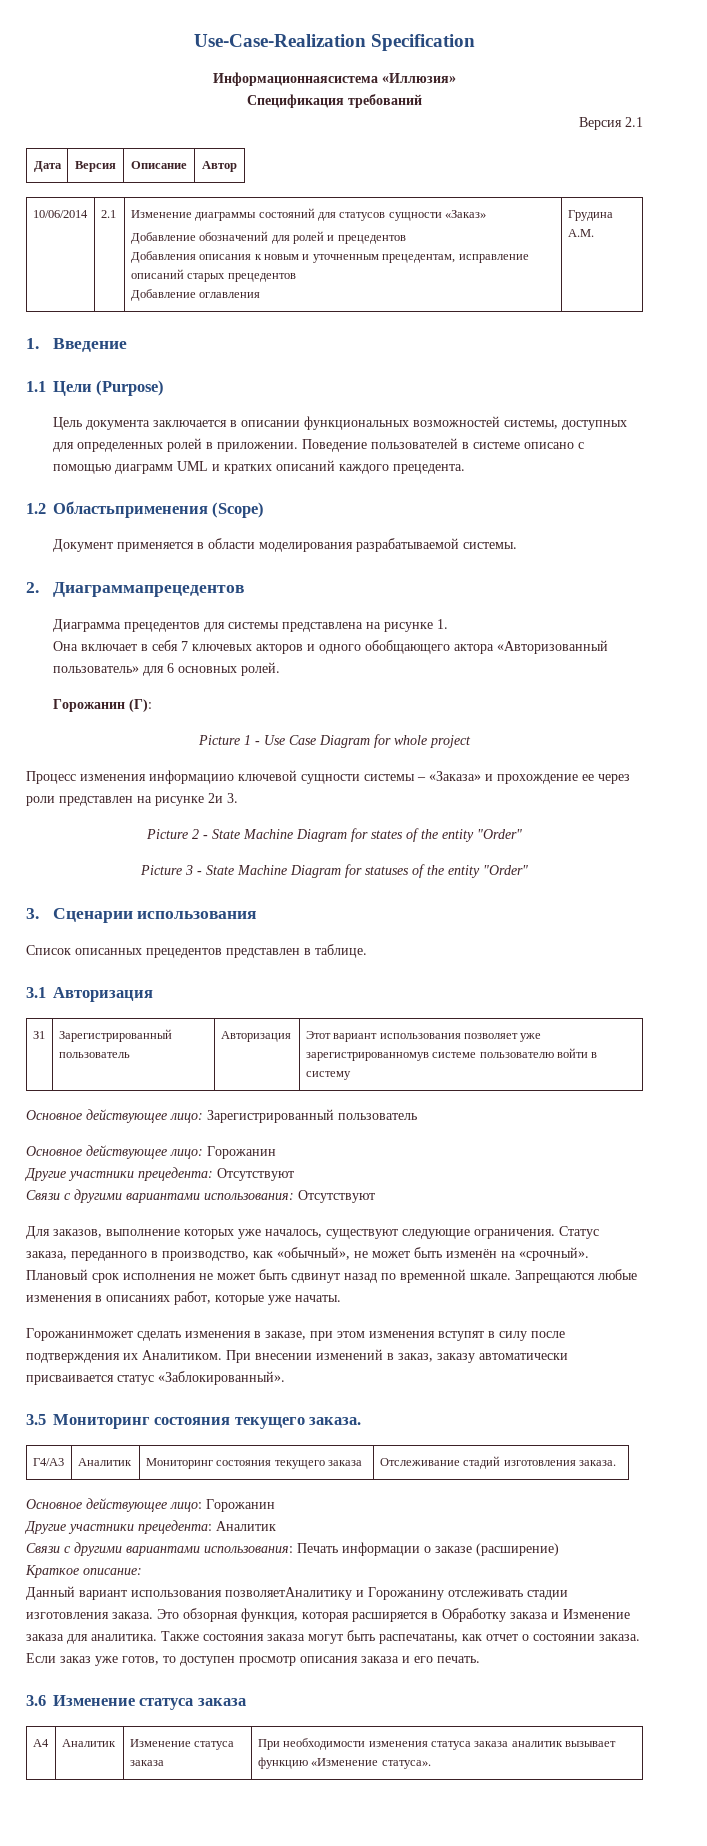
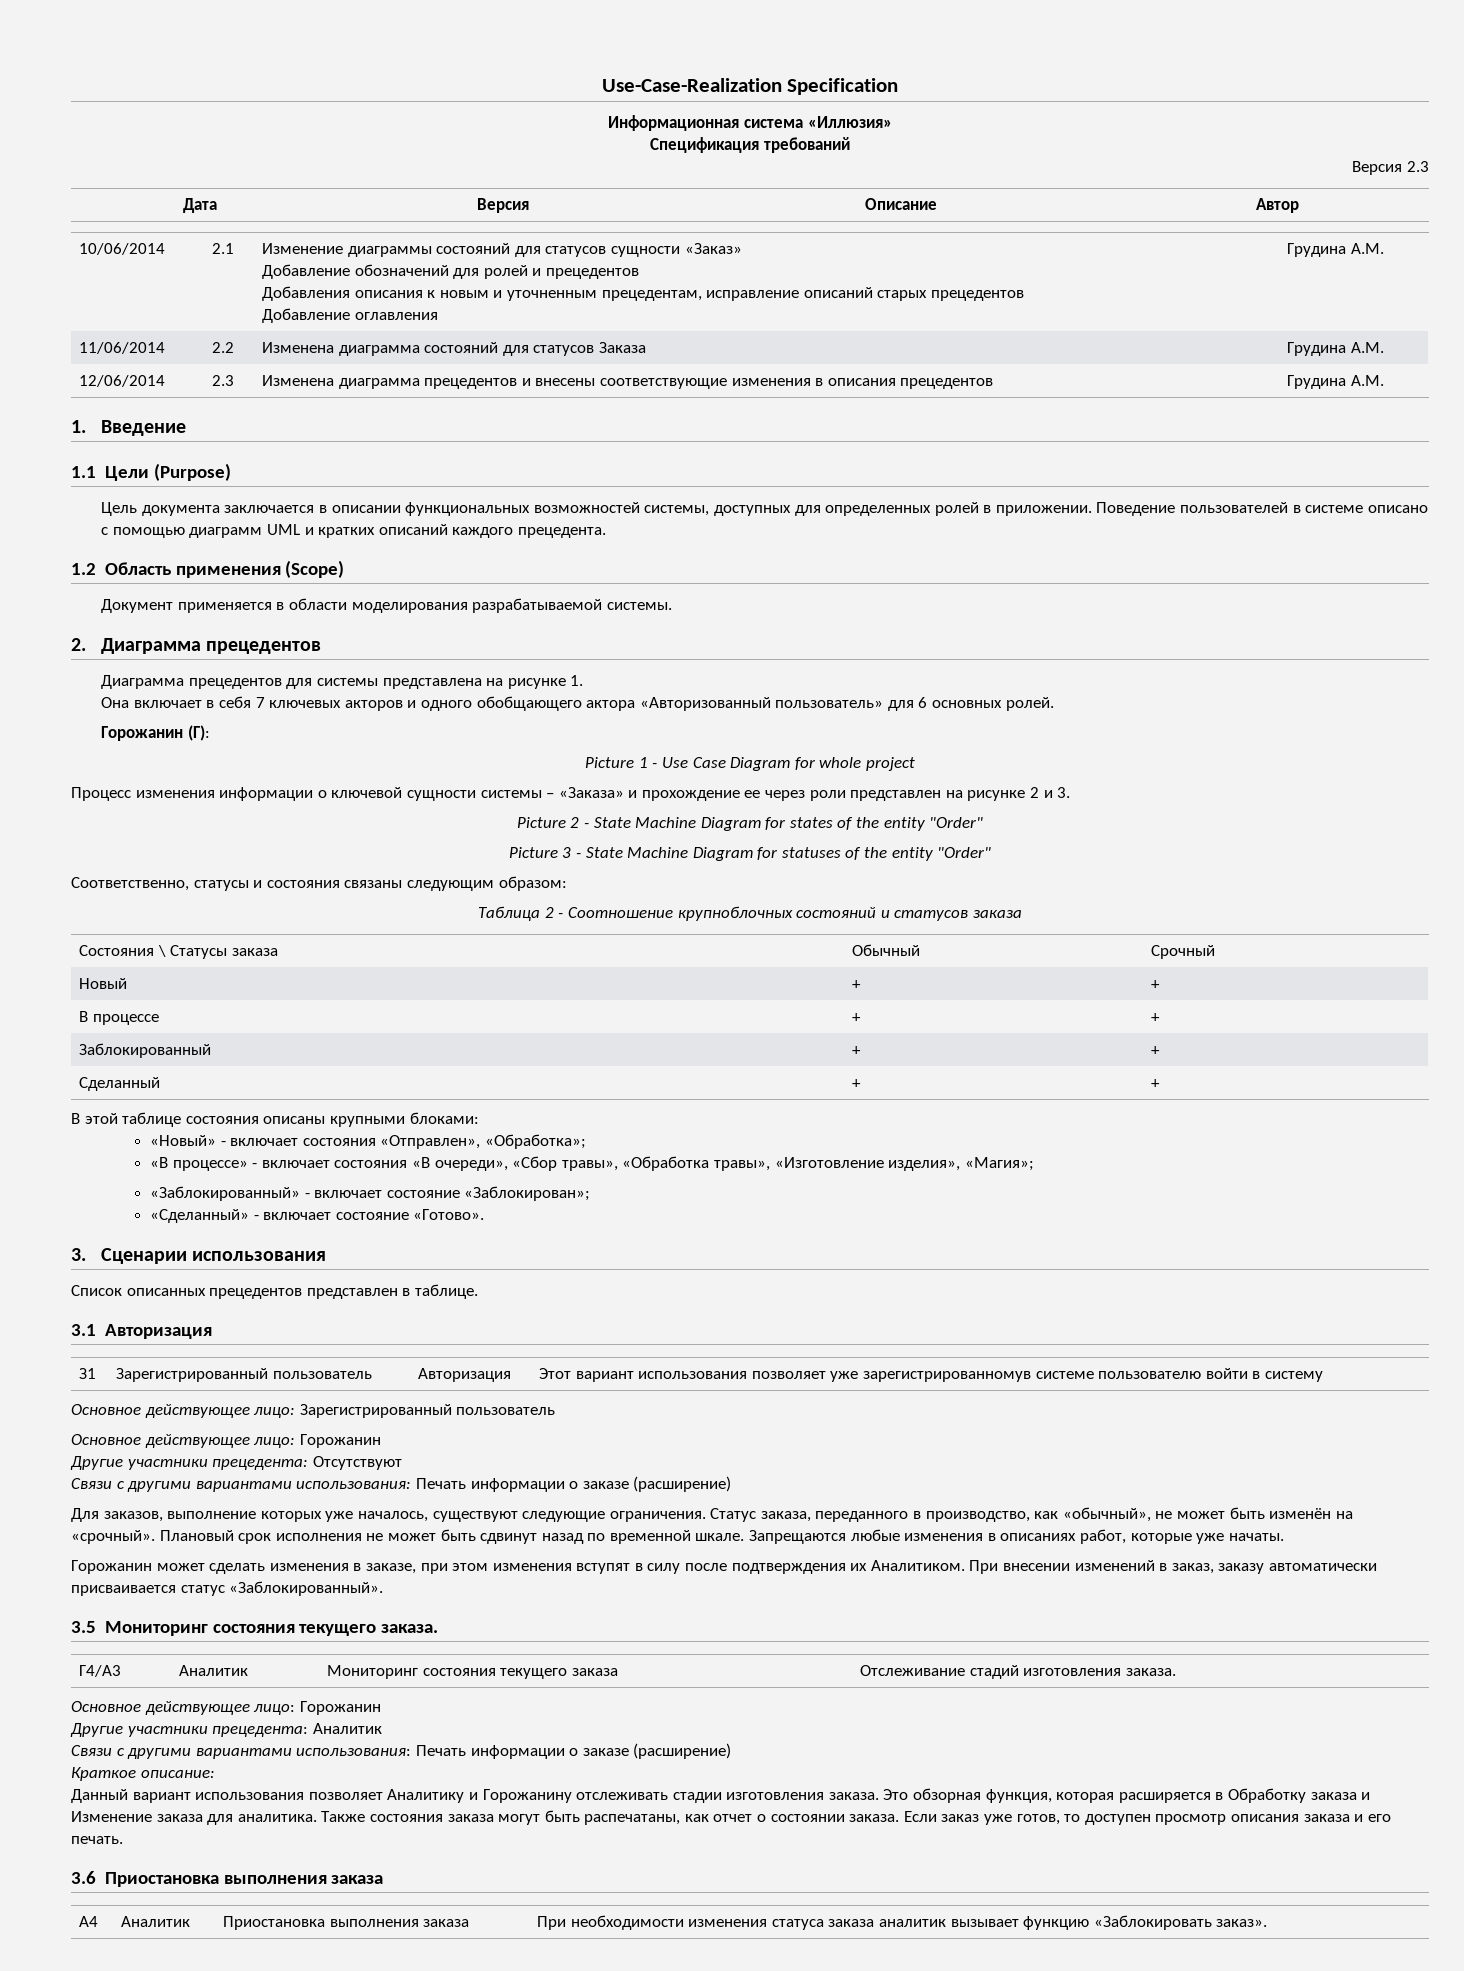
[213,72,378,86] Информационнаясистема -> [608,115,803,131] Информационная система
[625,117,643,127] 2.1 -> [1407,161,1429,172] 2.3
(594, 233) none -> [79,342,166,354] [212,342,235,353] [262,342,646,356] [1287,342,1384,356] [79,375,166,387] [212,375,235,386] [262,375,994,389] [1287,375,1384,389] // 11/06/2014 | 2.2 | Изменена диаграмма состояний для статусов Заказа | Грудина А.М. // 12/06/2014 | 2.3 | Изменена диаграмма прецедентов и внесены соответствующие изменения в описания прецедентов | Грудина А.М.
[53,501,208,518] Областьприменения -> [104,562,281,578] Область применения
[52,582,244,597] Диаграммапрецедентов -> [101,638,322,654] Диаграмма прецедентов
[149,770,234,784] информациио -> [219,787,327,801] информации о
[208,793,223,803] 2и -> [1030,787,1053,798] 2 и
(528, 870) none -> [71,876,567,891] [478,906,1022,921] [79,945,278,959] [852,944,921,956] [1151,945,1216,959] [79,978,128,989] [852,980,862,989] [1151,980,1161,989] [79,1011,159,1025] [852,1013,862,1022] [1151,1013,1161,1022] [79,1043,212,1058] [852,1046,862,1055] [1151,1046,1161,1055] [79,1077,161,1091] [852,1079,862,1088] [1151,1079,1161,1088] [71,1112,479,1127] [150,1134,587,1149] [150,1156,1034,1171] [150,1186,591,1201] [150,1209,485,1223] // Соответственно, статусы и состояния связаны следующим образом: // Таблица 2 - Соотношение крупноблочных состояний и статусов заказа // Состояния \ Статусы заказа | Обычный | Срочный // Новый | + | + // В процессе | + | + // Заблокированный | + | + // Сделанный | + | + // В этой таблице состояния описаны крупными блоками: // «Новый» - включает состояния «Отправлен», «Обработка»; // «В процессе» - включает состояния «В очереди», «Сбор травы», «Обработка травы», «Изготовление изделия», «Магия»; // «Заблокированный» - включает состояние «Заблокирован»; // «Сделанный» - включает состояние «Готово».
[298,1190,375,1203] Отсутствуют -> [415,1476,732,1492] Печать информации о заказе (расширение)
[26,1328,133,1341] Горожанинможет -> [71,1560,205,1574] Горожанин может
[225,1587,352,1600] позволяетАналитику -> [308,1789,465,1803] позволяет Аналитику
[53,1695,194,1710] Изменение статуса -> [104,1872,327,1887] Приостановка выполнения
[129,1739,235,1750] Изменение статуса -> [223,1916,419,1930] Приостановка выполнения
[311,1758,431,1769] «Изменение статуса». -> [1093,1915,1268,1930] «Заблокировать заказ».

